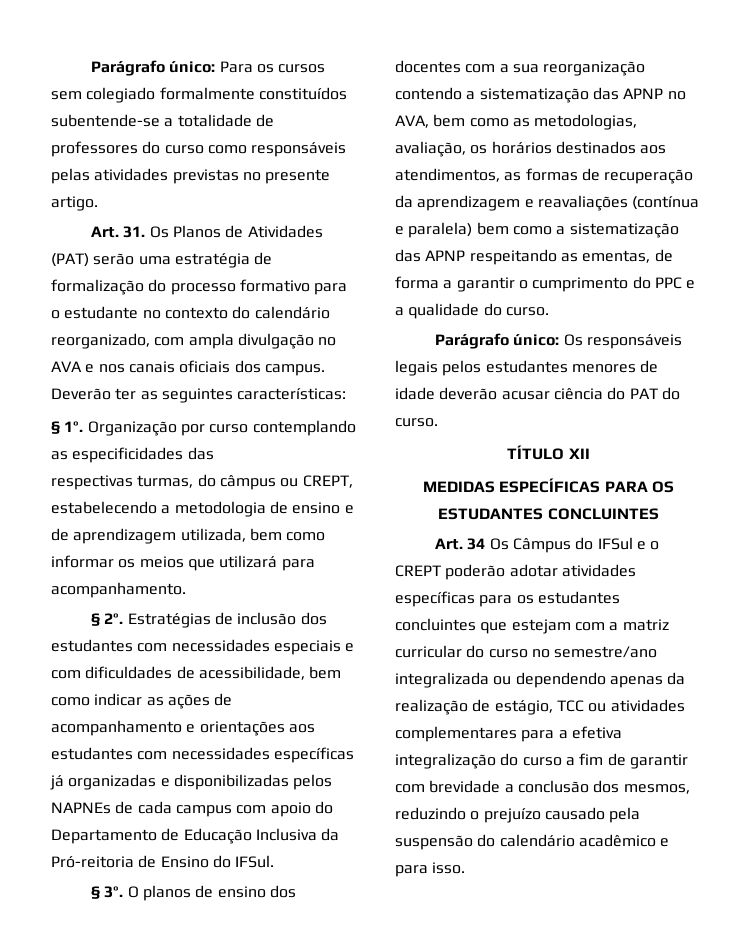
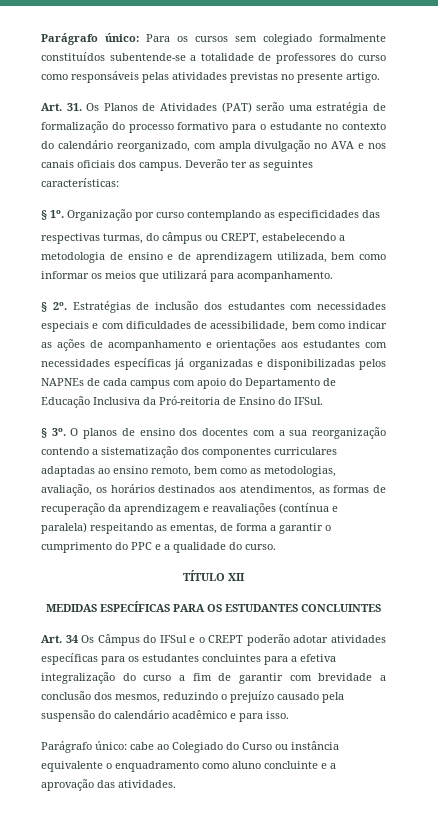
[592,87,686,100] [395,115,429,128] das APNP no AVA, -> [181,447,337,458] [41,466,191,477] dos componentes curriculares adaptadas ao ensino remoto,
[476,222,679,238] [395,249,466,262] bem como a sistematização das APNP -> (87, 528) none
[435,333,682,349] [395,360,659,376] [395,387,680,400] [395,418,438,427] // Parágrafo único: Os responsáveis legais pelos estudantes menores de idade deverão acusar ciência do PAT do curso. -> (276, 547) none
[480,619,669,634] [395,645,658,658] [395,672,686,688] [395,699,685,715] [395,726,517,742] que estejam com a matriz curricular do curso no semestre/ano integralizada ou dependendo apenas da realização de estágio, TCC ou atividades complementares -> (261, 658) none
(466, 868) none -> [41,741,339,753] [41,761,336,772] [41,779,176,791] // Parágrafo único: cabe ao Colegiado do Curso ou instância equivalente o enquadramento como aluno concluinte e a aprovação das atividades.

